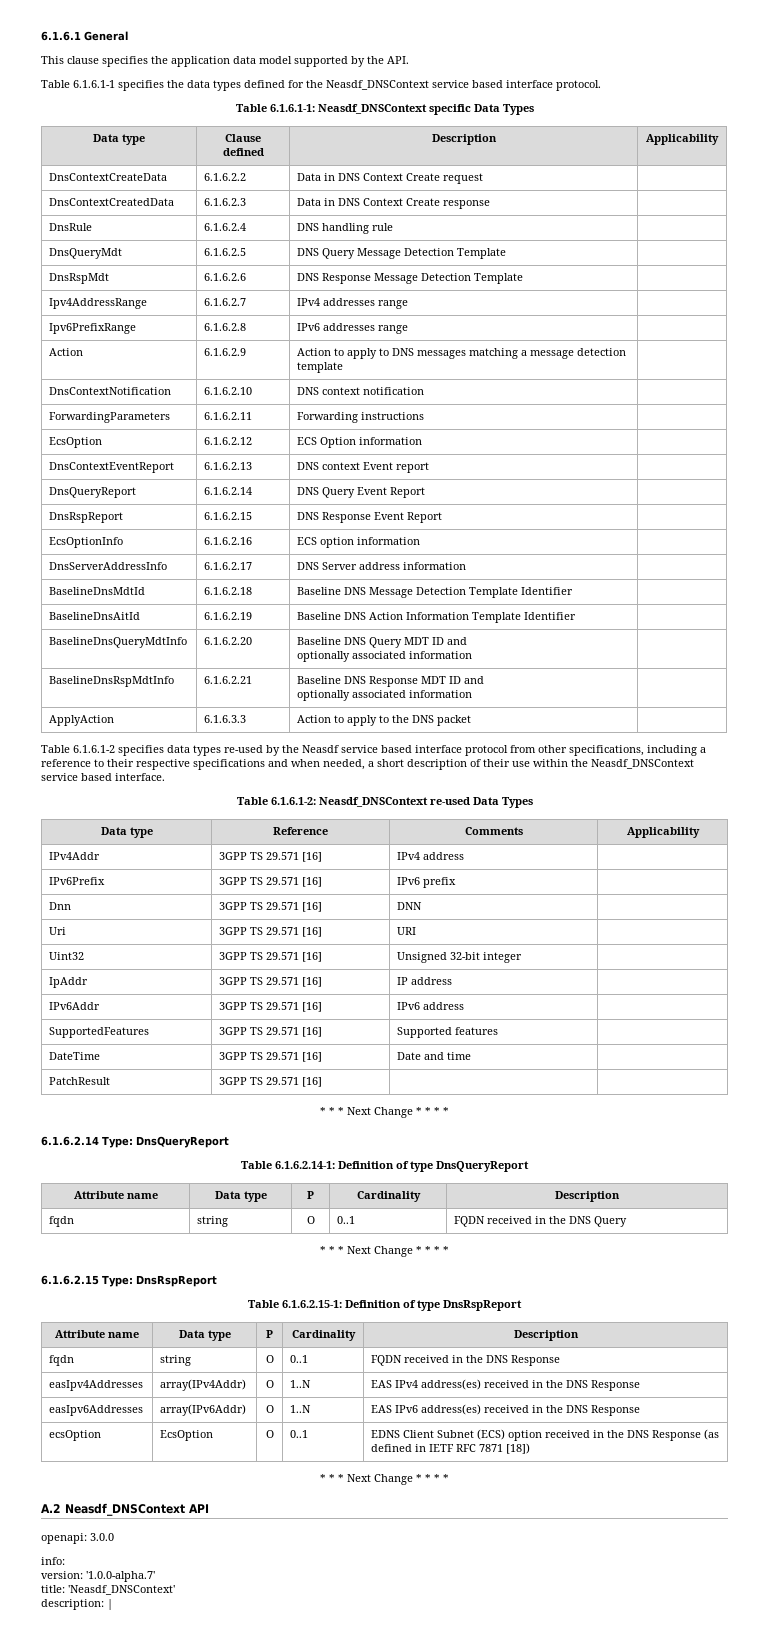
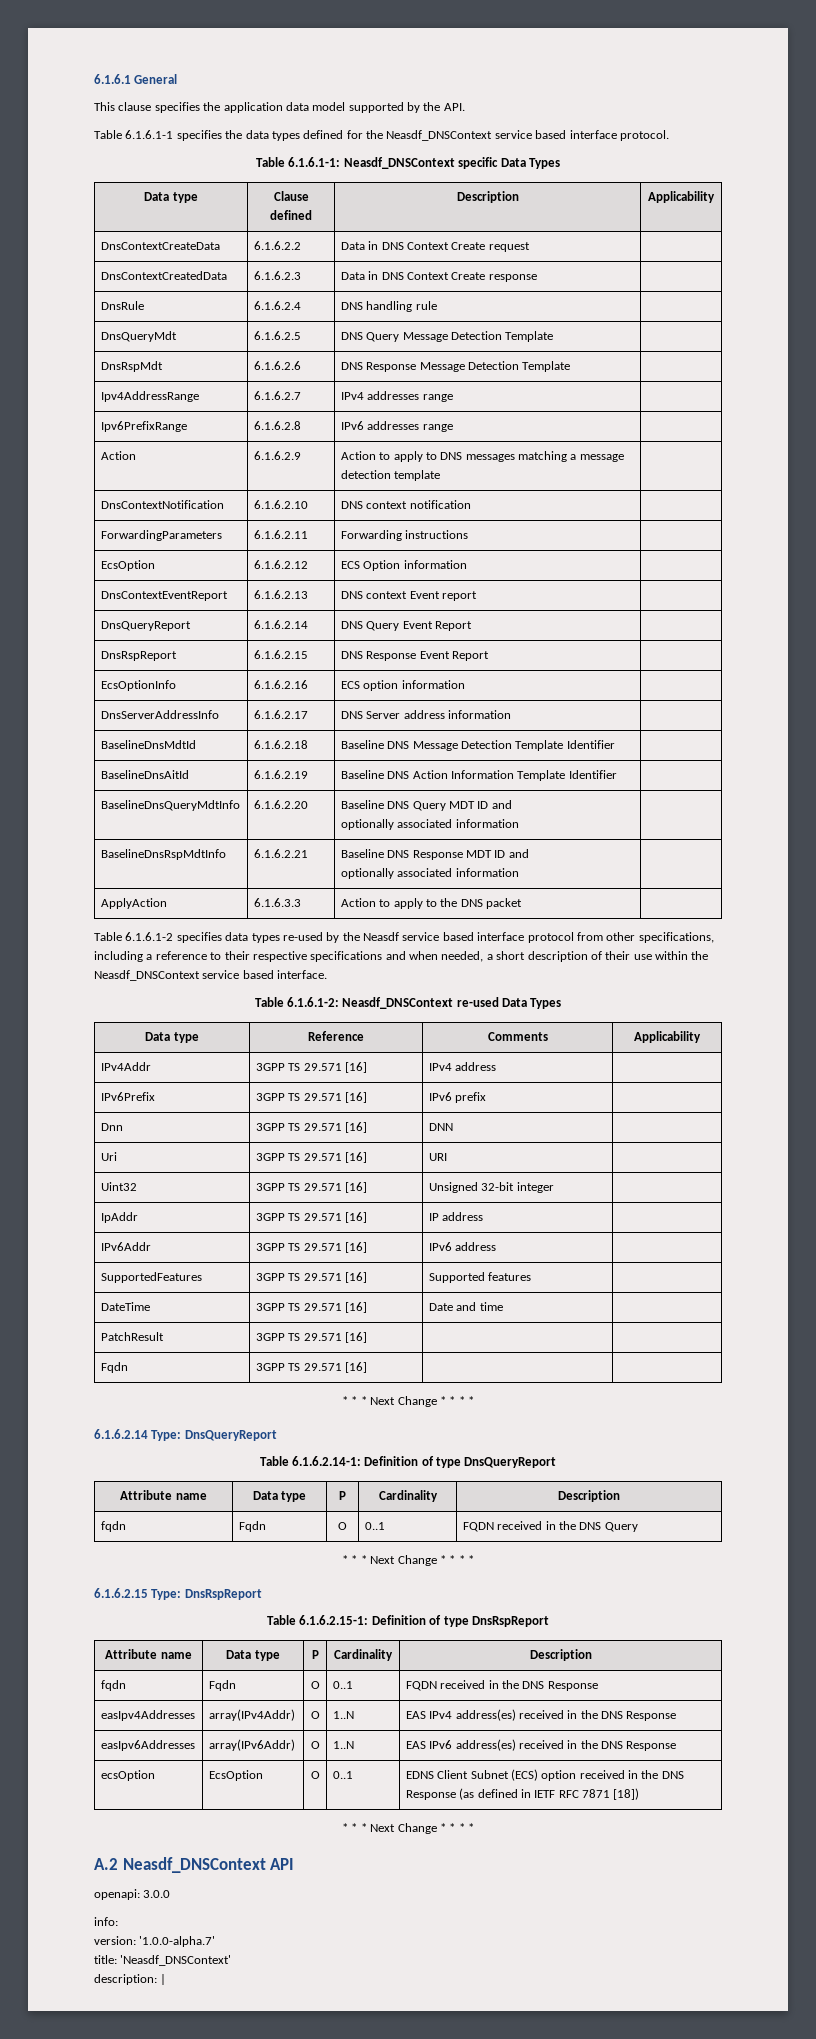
(323, 1082) none -> [100,1362,128,1373] [255,1362,367,1373] // Fqdn | 3GPP TS 29.571 [16] | |
[197,1216,229,1227] string -> [238,1521,266,1532] Fqdn
[160,1355,192,1366] string -> [208,1680,236,1691] Fqdn

